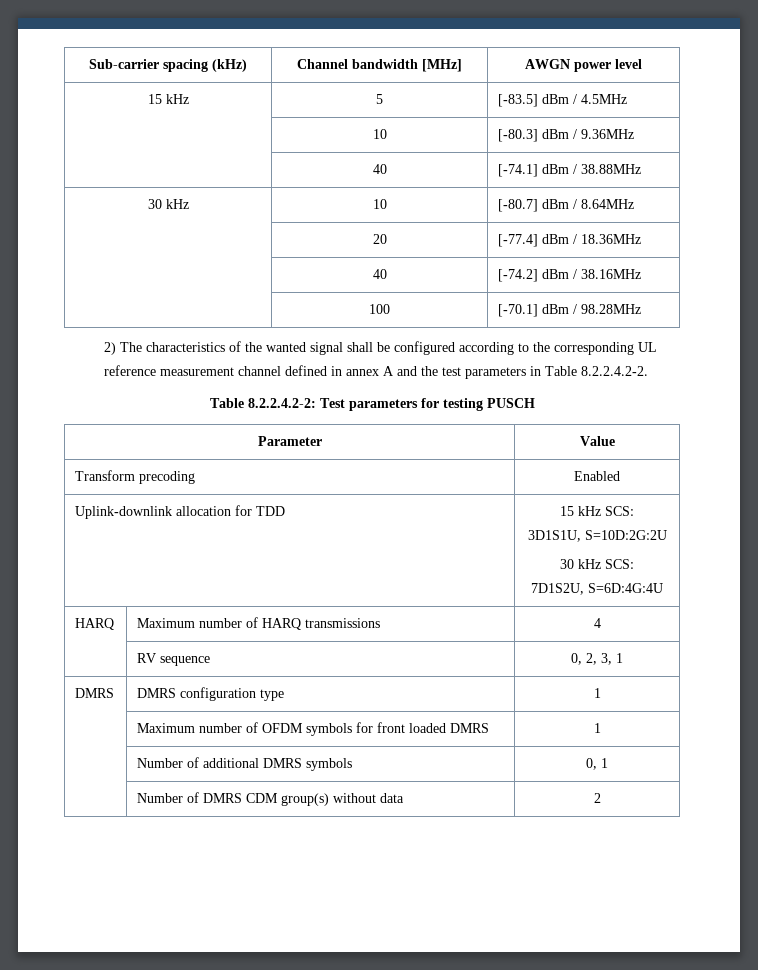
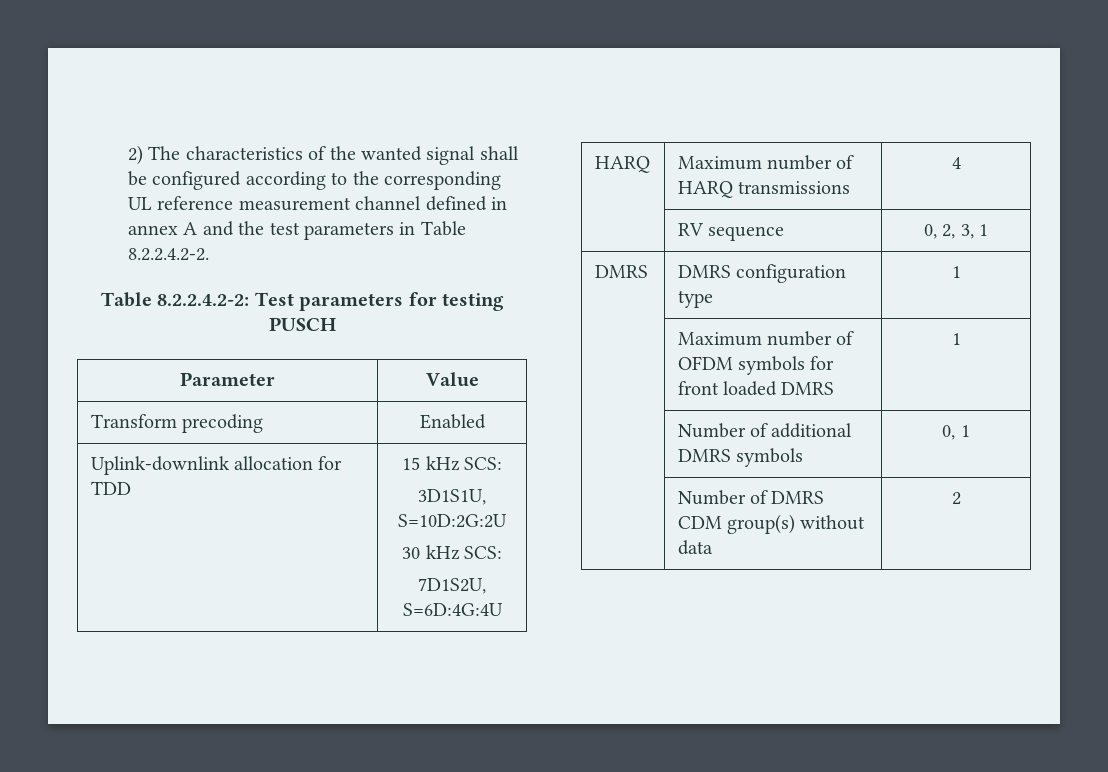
[89,59,247,72] [297,59,462,72] [525,59,642,72] [147,94,189,104] [376,94,383,104] [497,94,627,107] [372,129,387,139] [497,129,634,142] [372,164,387,174] [497,164,641,177] [147,199,189,209] [372,199,387,209] [497,199,634,212] [372,234,387,244] [497,234,641,247] [372,269,387,279] [497,269,641,282] [369,304,390,314] [497,304,641,317] Sub-carrier spacing (kHz) | Channel bandwidth [MHz] | AWGN power level // 15 kHz | 5 | [-83.5] dBm / 4.5MHz // | 10 | [-80.3] dBm / 9.36MHz // | 40 | [-74.1] dBm / 38.88MHz // 30 kHz | 10 | [-80.7] dBm / 8.64MHz // | 20 | [-77.4] dBm / 18.36MHz // | 40 | [-74.2] dBm / 38.16MHz // | 100 | [-70.1] dBm / 98.28MHz // -> (128, 155) none

